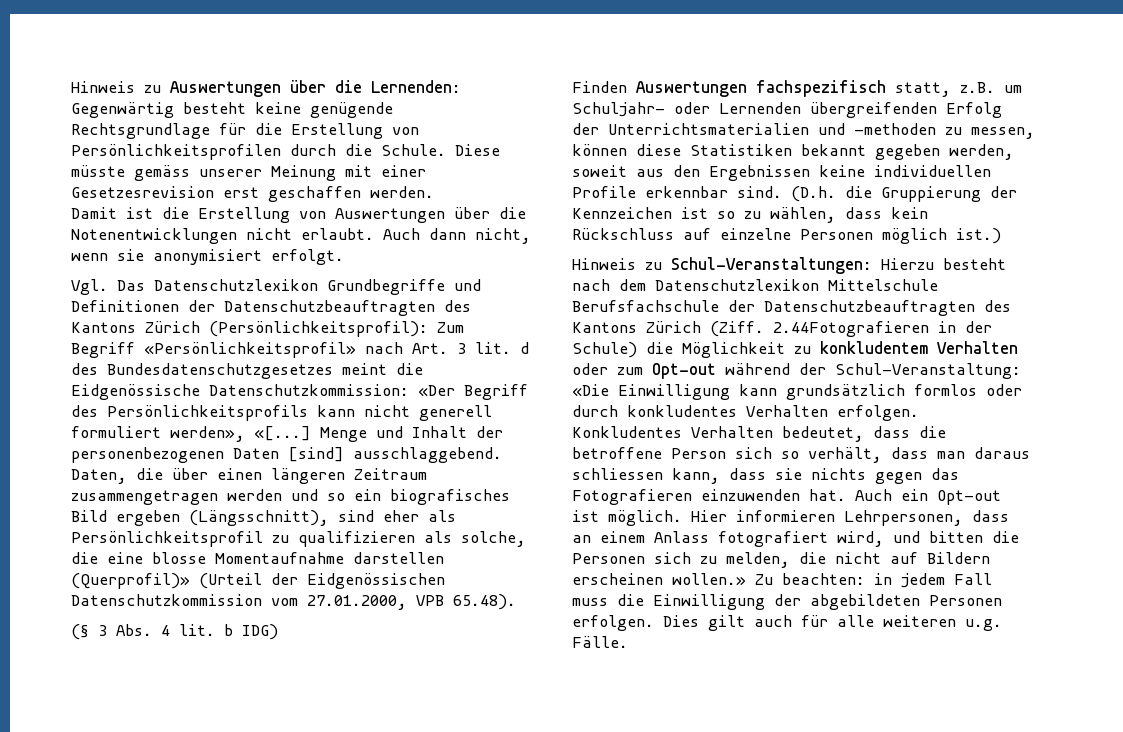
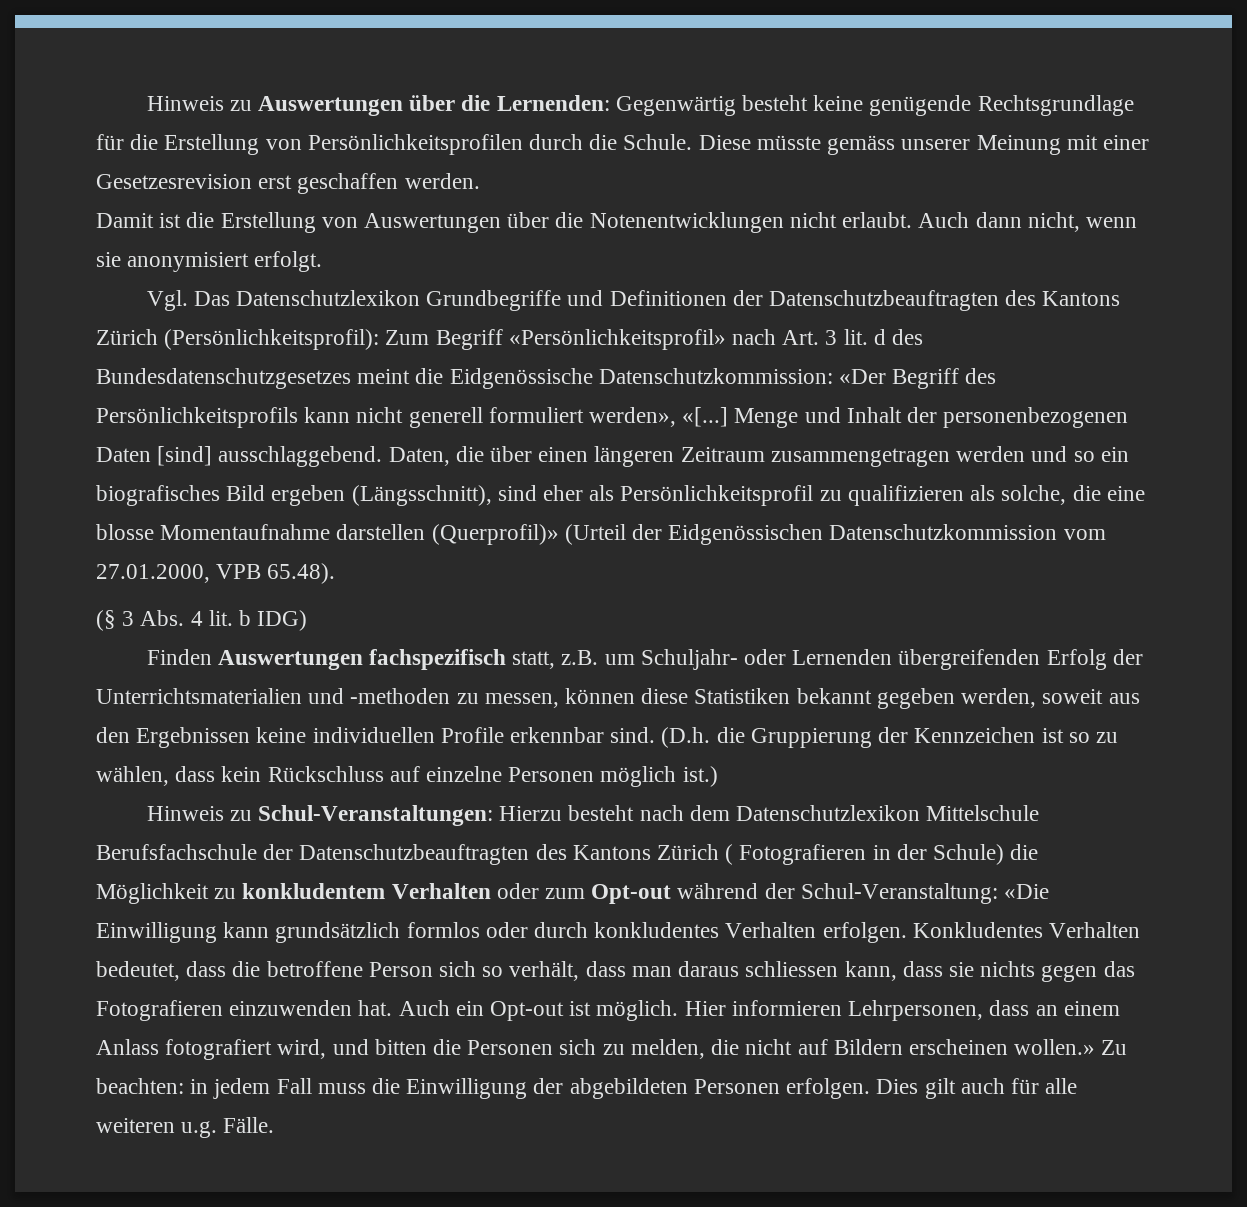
[710,321,929,337] (Ziff. 2.44Fotografieren -> [725,844,867,865] ( Fotografieren

